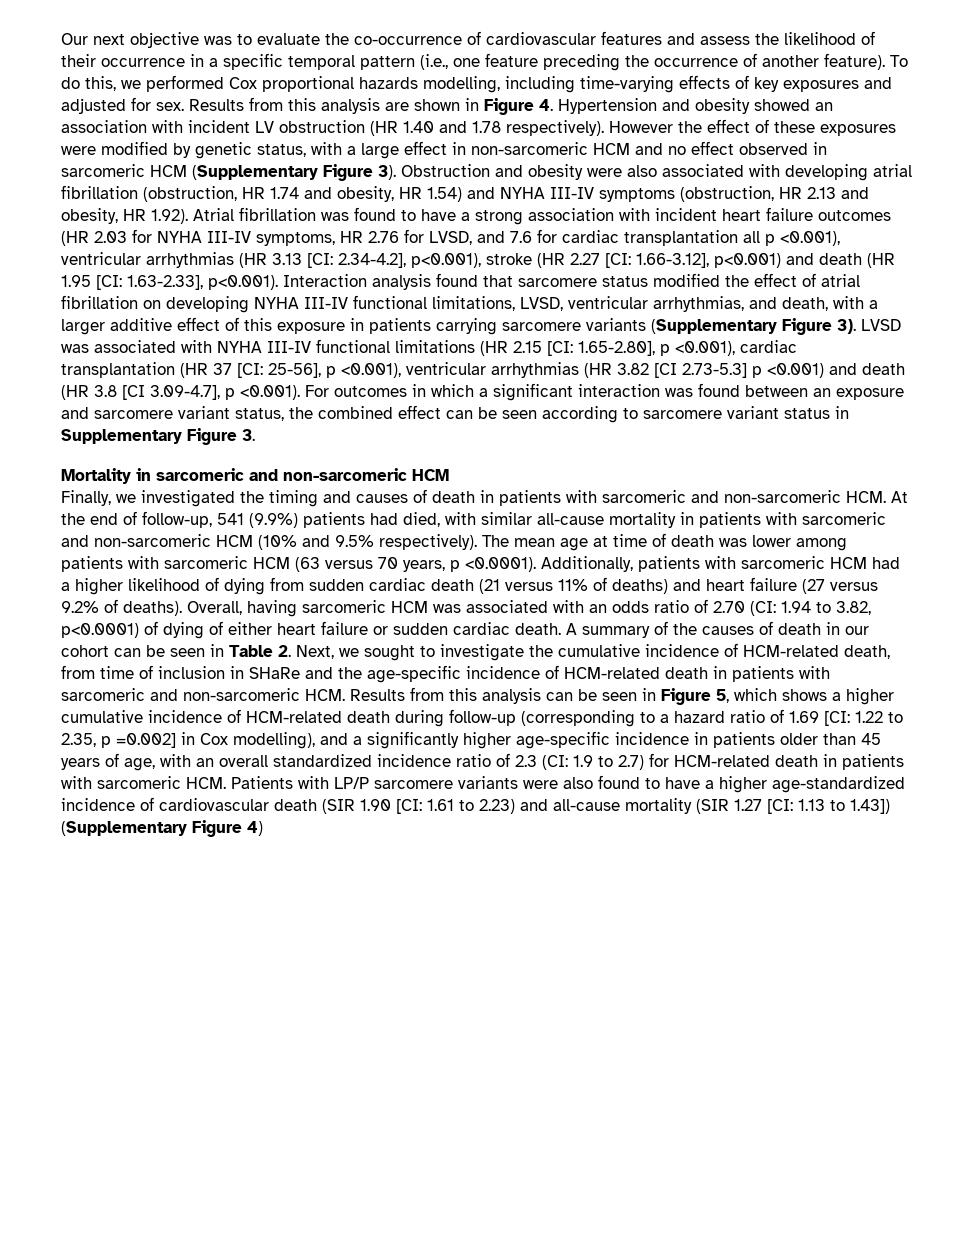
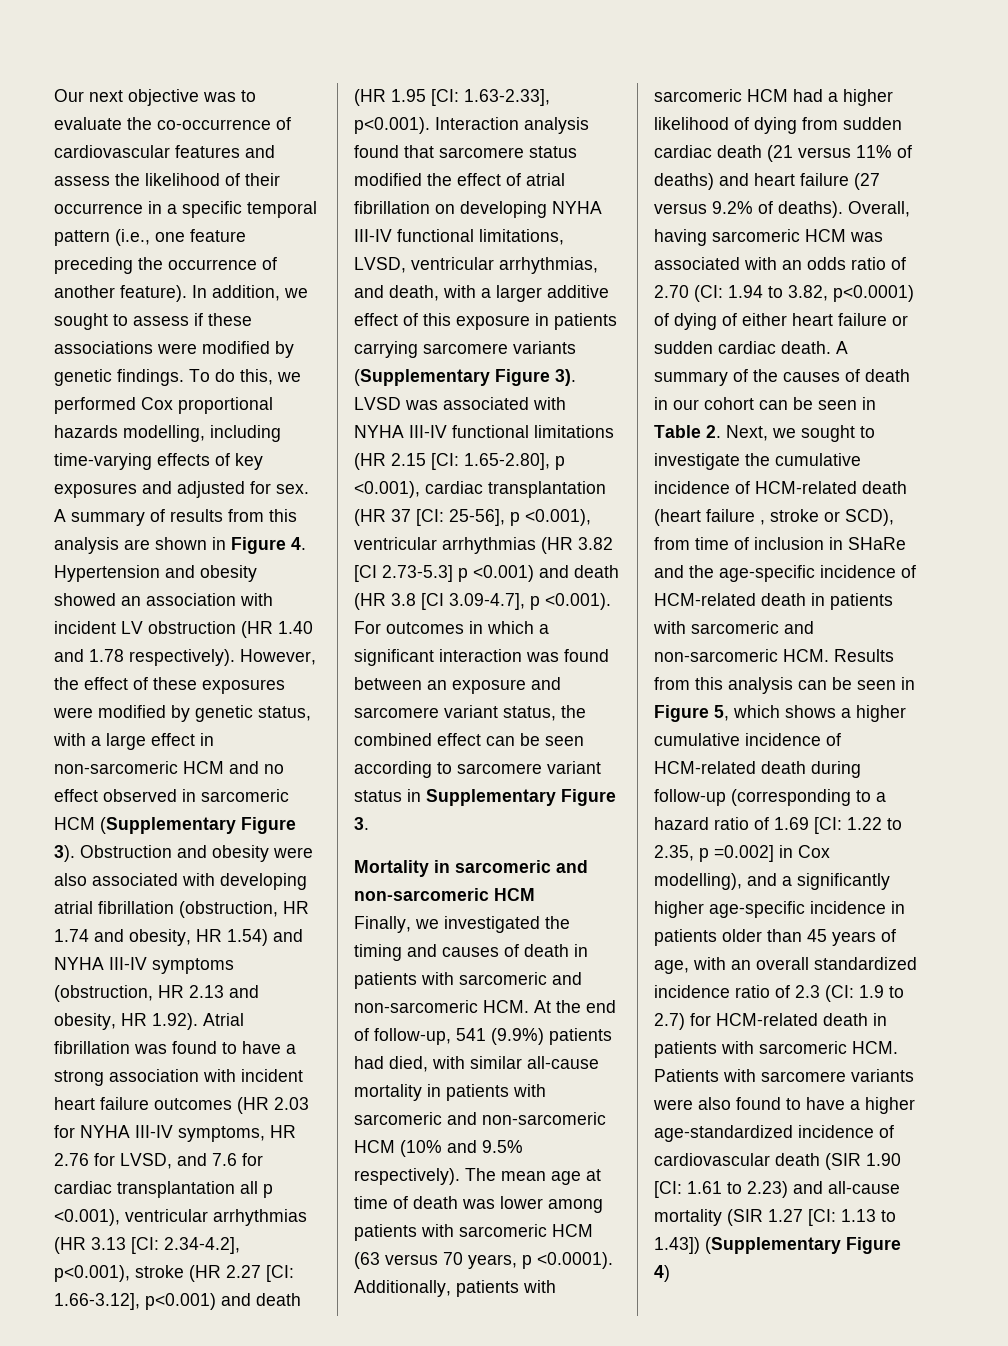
(885, 61) none -> [192,285,308,301] [54,313,252,330] [54,341,294,358] [54,369,184,386] In addition, we sought to assess if these associations were modified by genetic findings.
[189,99,244,111] Results -> [54,509,223,526] A summary of results
[609,121,673,133] However -> [240,649,316,665] However,
[844,645,890,659] death, -> [862,481,907,494] [654,509,894,526] death (heart failure , stroke or SCD),
[334,777,369,789] LP/P -> (756, 1075) none

